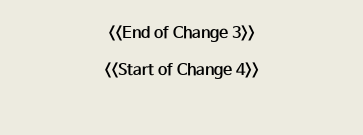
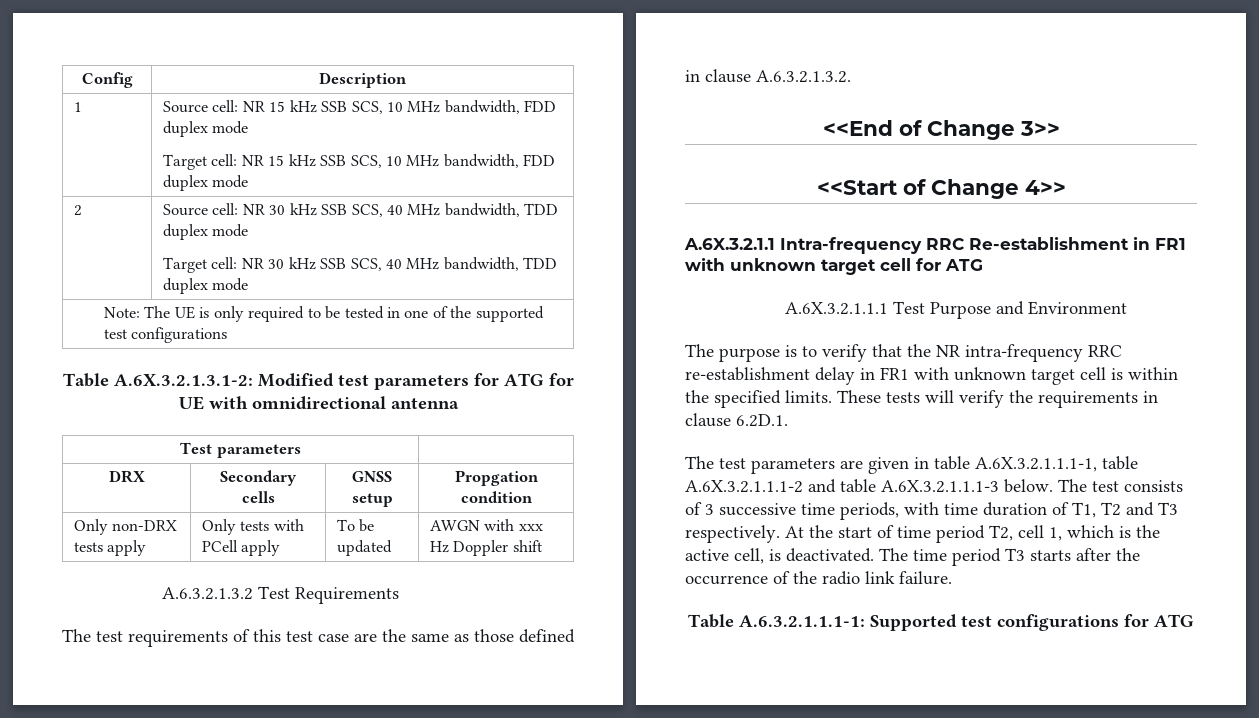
(108, 33) none -> [81,72,133,88] [319,72,407,88] [73,102,82,112] [162,100,557,114] [162,121,249,137] [162,154,556,170] [162,175,249,191] [73,205,82,216] [162,203,559,217] [162,224,249,240] [162,257,558,273] [162,278,249,294] [103,306,544,322] [103,327,228,343] [62,373,574,390] [178,396,459,410] [180,442,301,458] [108,470,145,483] [220,470,297,486] [241,491,275,503] [352,471,392,482] [351,493,393,507] [454,470,539,486] [460,491,533,503] [73,519,178,535] [73,540,147,556] [201,519,304,535] [201,540,281,556] [336,519,375,532] [336,540,392,556] [429,519,543,531] [429,540,542,556] [162,586,400,604] [62,629,575,647] [685,69,851,83] Config | Description // 1 | Source cell: NR 15 kHz SSB SCS, 10 MHz bandwidth, FDD duplex mode // Target cell: NR 15 kHz SSB SCS, 10 MHz bandwidth, FDD duplex mode // 2 | Source cell: NR 30 kHz SSB SCS, 40 MHz bandwidth, TDD duplex mode // Target cell: NR 30 kHz SSB SCS, 40 MHz bandwidth, TDD duplex mode // Note: The UE is only required to be tested in one of the supported test configurations // Table A.6X.3.2.1.3.1-2: Modified test parameters for ATG for UE with omnidirectional antenna // Test parameters | // DRX | Secondary cells | GNSS setup | Propgation condition // Only non-DRX tests apply | Only tests with PCell apply | To be updated | AWGN with xxx Hz Doppler shift // A.6.3.2.1.3.2 Test Requirements // The test requirements of this test case are the same as those defined in clause A.6.3.2.1.3.2. //
(259, 70) none -> [684,237,1186,254] [685,258,983,275] [785,301,1128,319] [685,344,1122,362] [685,367,1178,385] [685,390,1158,408] [685,413,788,427] [685,456,1138,474] [685,479,1183,493] [685,502,1178,520] [685,525,1160,543] [685,548,1140,566] [685,571,952,585] [688,614,1194,631] // A.6X.3.2.1.1 Intra-frequency RRC Re-establishment in FR1 with unknown target cell for ATG // A.6X.3.2.1.1.1 Test Purpose and Environment // The purpose is to verify that the NR intra-frequency RRC re-establishment delay in FR1 with unknown target cell is within the specified limits. These tests will verify the requirements in clause 6.2D.1. // The test parameters are given in table A.6X.3.2.1.1.1-1, table A.6X.3.2.1.1.1-2 and table A.6X.3.2.1.1.1-3 below. The test consists of 3 successive time periods, with time duration of T1, T2 and T3 respectively. At the start of time period T2, cell 1, which is the active cell, is deactivated. The time period T3 starts after the occurrence of the radio link failure. // Table A.6.3.2.1.1.1-1: Supported test configurations for ATG

